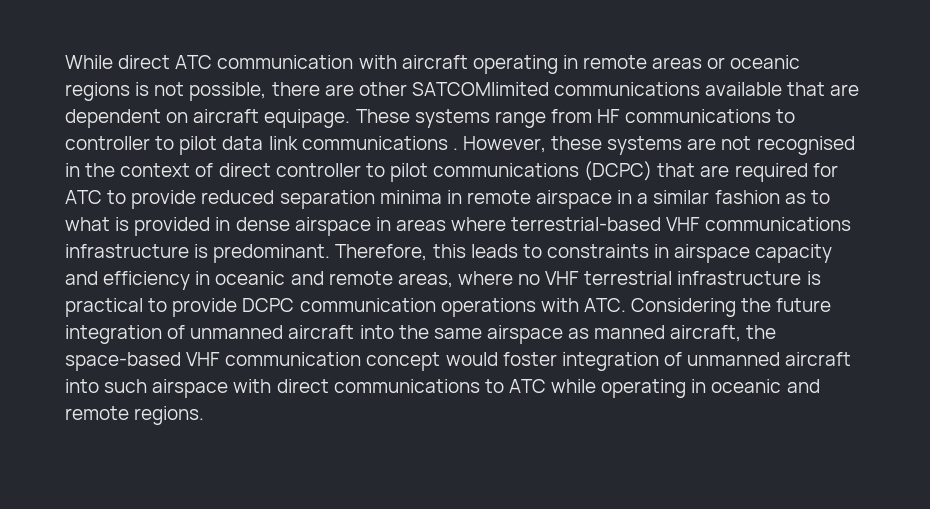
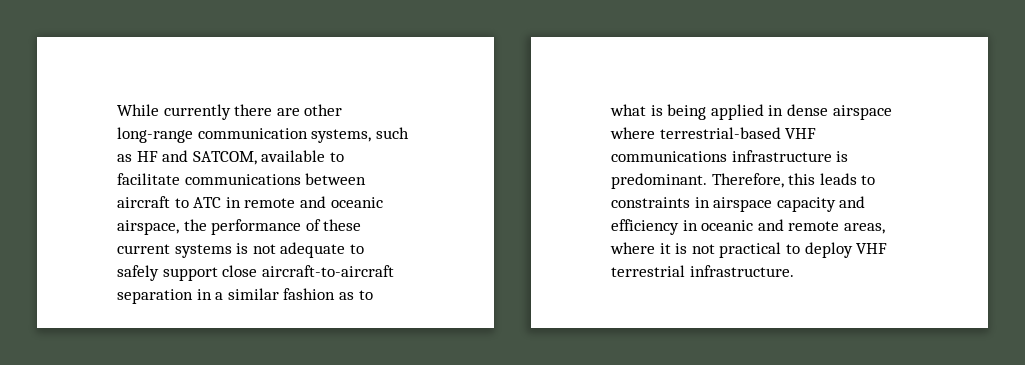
[118,55,801,74] [65,82,860,101] [65,109,796,128] [65,136,855,155] [65,161,838,182] [65,190,613,209] direct ATC communication with aircraft operating in remote areas or oceanic regions is not possible, there are other SATCOMlimited communications available that are dependent on aircraft equipage. These systems range from HF communications to controller to pilot data link communications . However, these systems are not recognised in the context of direct controller to pilot communications (DCPC) that are required for ATC to provide reduced separation minima in remote airspace -> [163,104,343,120] [117,127,409,143] [117,150,344,165] [117,173,367,185] [117,196,383,208] [117,219,362,235] [117,242,364,258] [117,265,394,281] [117,289,193,304] currently there are other long-range communication systems, such as HF and SATCOM, available to facilitate communications between aircraft to ATC in remote and oceanic airspace, the performance of these current systems is not adequate to safely support close aircraft-to-aircraft separation
[134,217,211,236] provided -> [667,104,764,120] being applied
[375,217,446,231] in areas -> (892, 112) none
[518,271,821,285] [65,298,832,317] [65,325,777,344] [65,352,852,371] [65,379,820,398] [65,406,205,425] no VHF terrestrial infrastructure is practical to provide DCPC communication operations with ATC. Considering the future integration of unmanned aircraft into the same airspace as manned aircraft, the space-based VHF communication concept would foster integration of unmanned aircraft into such airspace with direct communications to ATC while operating in oceanic and remote regions. -> [659,242,888,258] [611,265,794,277] it is not practical to deploy VHF terrestrial infrastructure.

